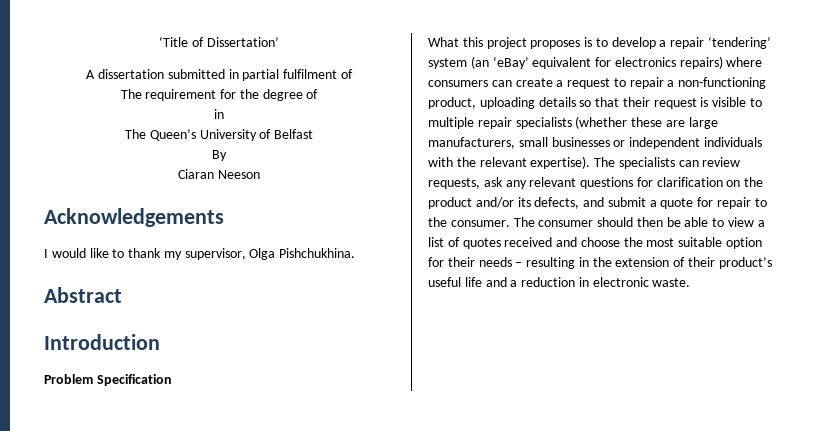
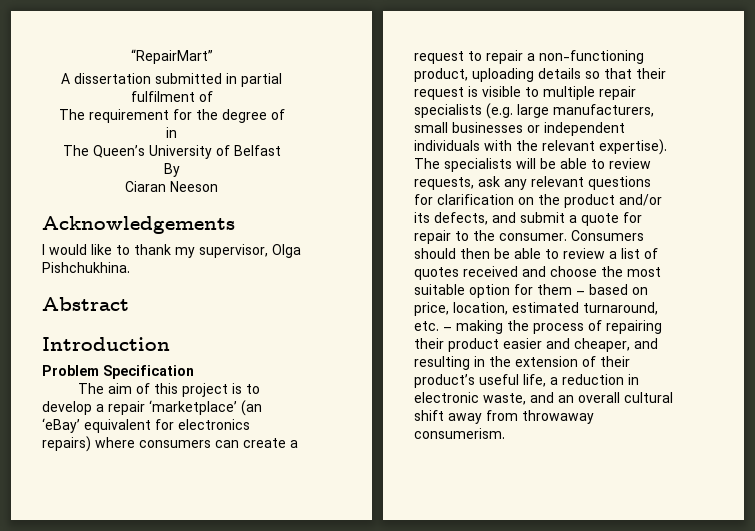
[159,36,279,47] ‘Title of Dissertation’ -> [130,49,213,64] “RepairMart”
[428,37,459,47] What -> [77,383,150,394] The aim of
[530,40,581,49] proposes -> (228, 390) none
[708,36,772,49] [428,58,467,69] ‘tendering’ system -> [149,400,237,415] ‘marketplace’
[575,116,685,129] (whether these are -> [486,103,513,119] (e.g.
[678,160,699,167] can -> [516,158,605,169] will be able to
[513,217,594,227] The consumer -> [571,230,644,241] Consumers
[728,217,755,227] view -> [563,248,605,259] review
[447,257,523,267] their needs – -> [537,284,648,295] [414,302,658,316] [414,320,662,334] [414,338,658,352] them – based on price, location, estimated turnaround, etc. – making the process of repairing their product easier and cheaper, and
[464,277,507,287] life and -> [523,374,546,387] life,
[652,278,691,287] waste. -> [483,392,673,405] [414,410,594,424] [414,428,505,439] waste, and an overall cultural shift away from throwaway consumerism.

